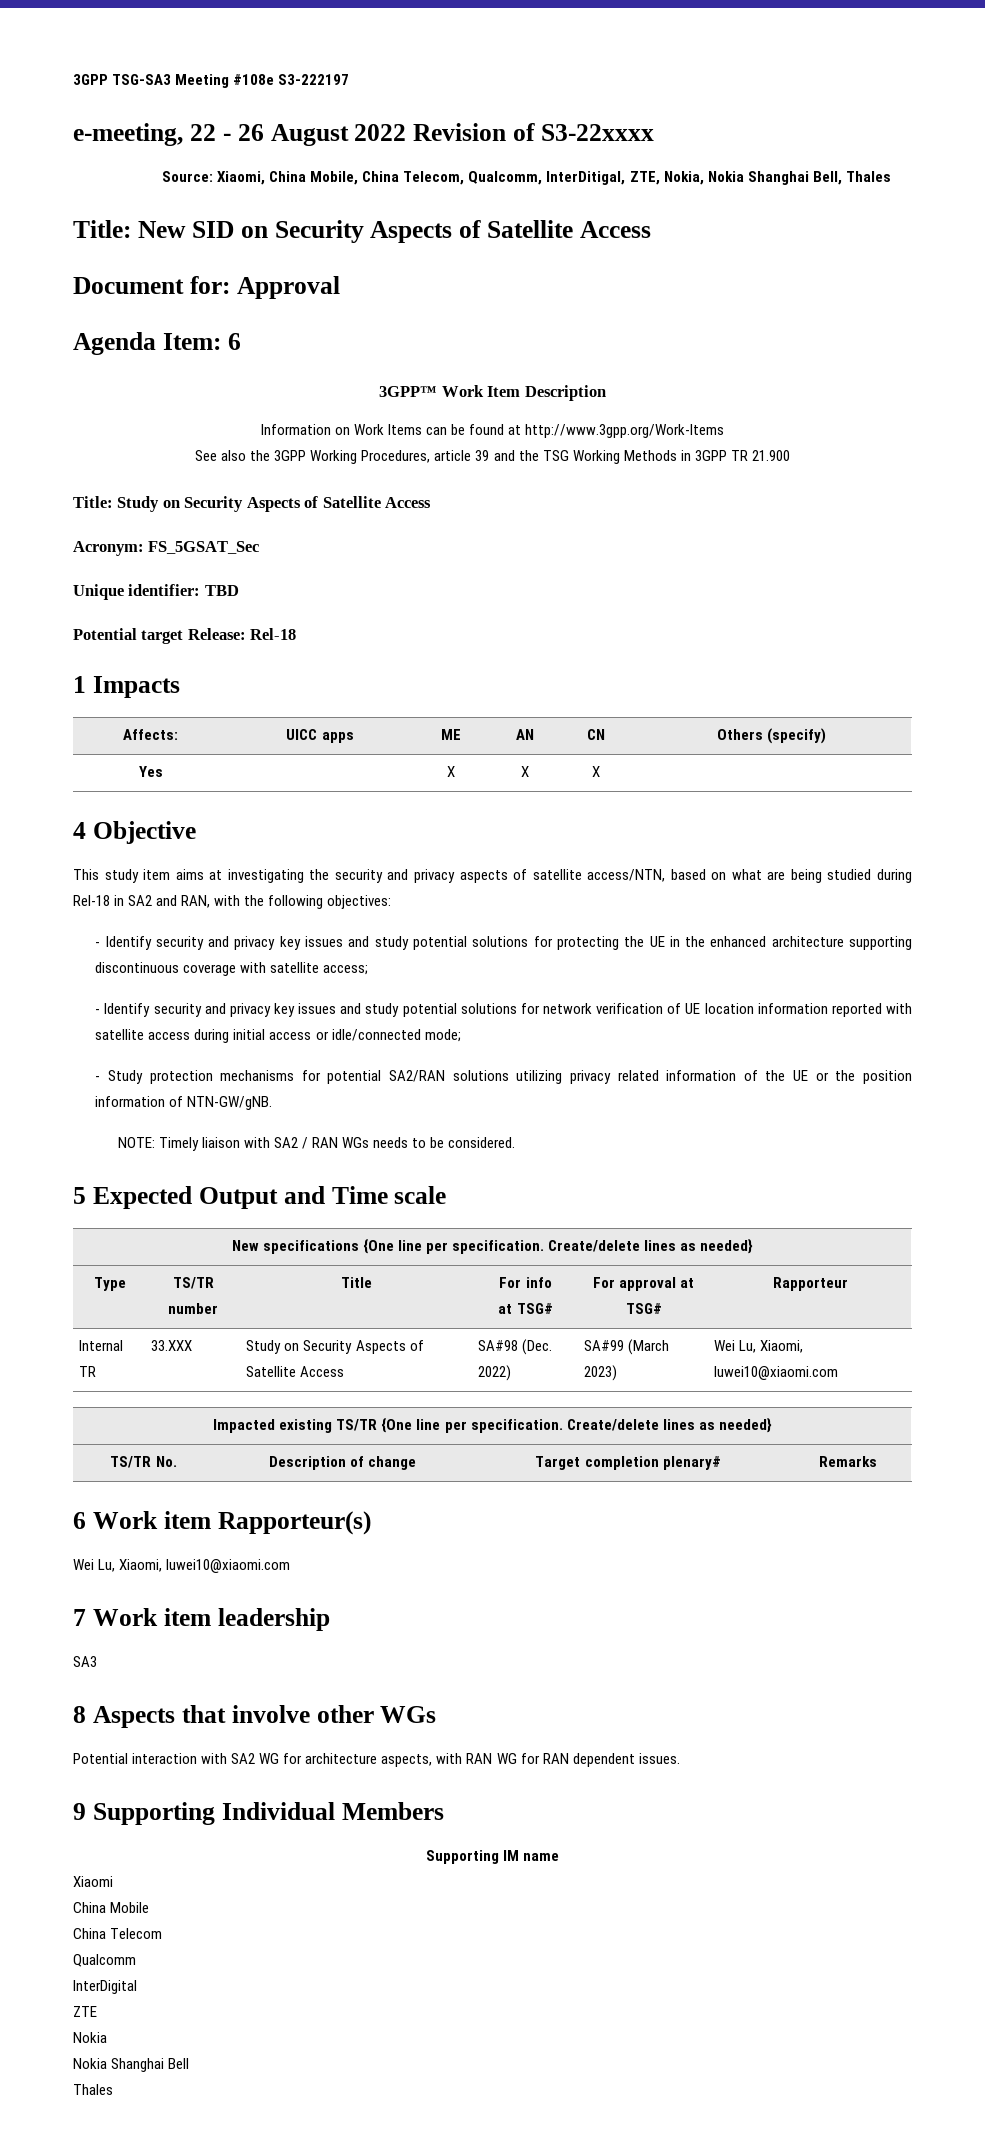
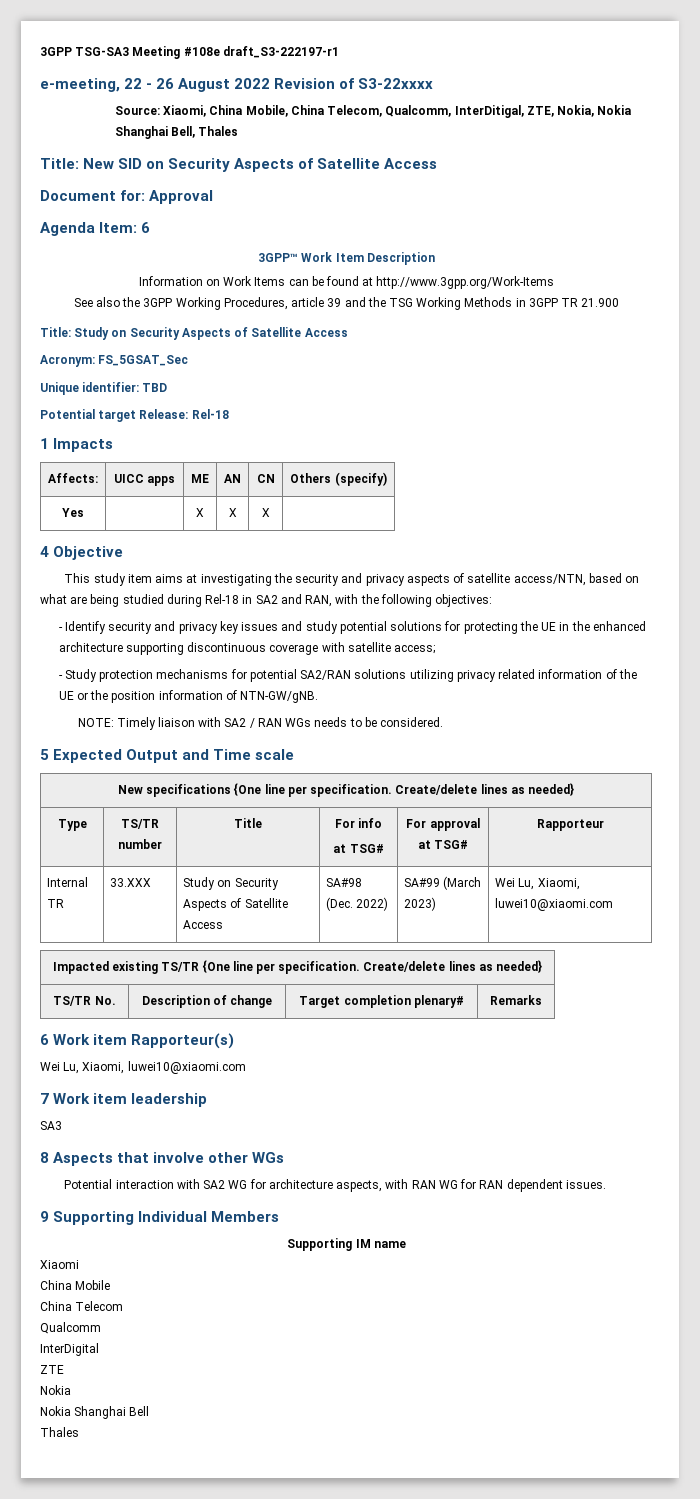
[278,74,350,85] S3-222197 -> [222,46,339,58] draft_S3-222197-r1
[95,1003,912,1017] [95,1029,461,1043] // - Identify security and privacy key issues and study potential solutions for network verification of UE location information reported with satellite access during initial access or idle/connected mode; -> (436, 649) none

